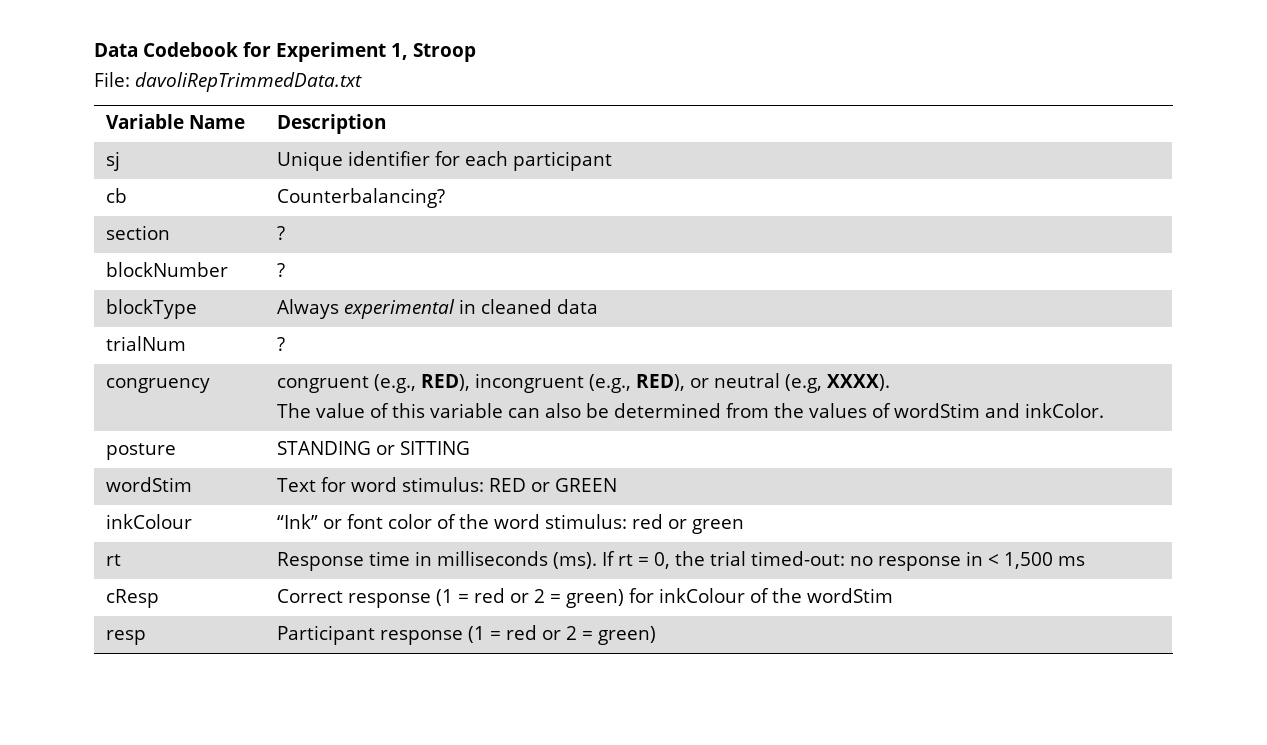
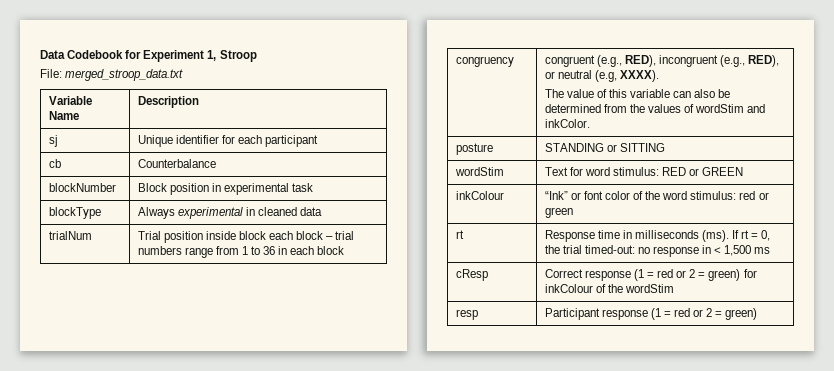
[135,72,362,92] davoliRepTrimmedData.txt -> [65,69,184,81] merged_stroop_data.txt
[276,188,445,208] [105,225,170,240] [276,226,285,240] [105,262,228,277] [276,263,285,277] Counterbalancing? // section | ? // blockNumber | ? -> [137,159,216,168] [48,183,116,192] [137,183,314,195] Counterbalance // blockNumber | Block position in experimental task
[276,337,285,351] ? -> [137,231,355,243] [137,246,345,258] Trial position inside block each block – trial numbers range from 1 to 36 in each block

